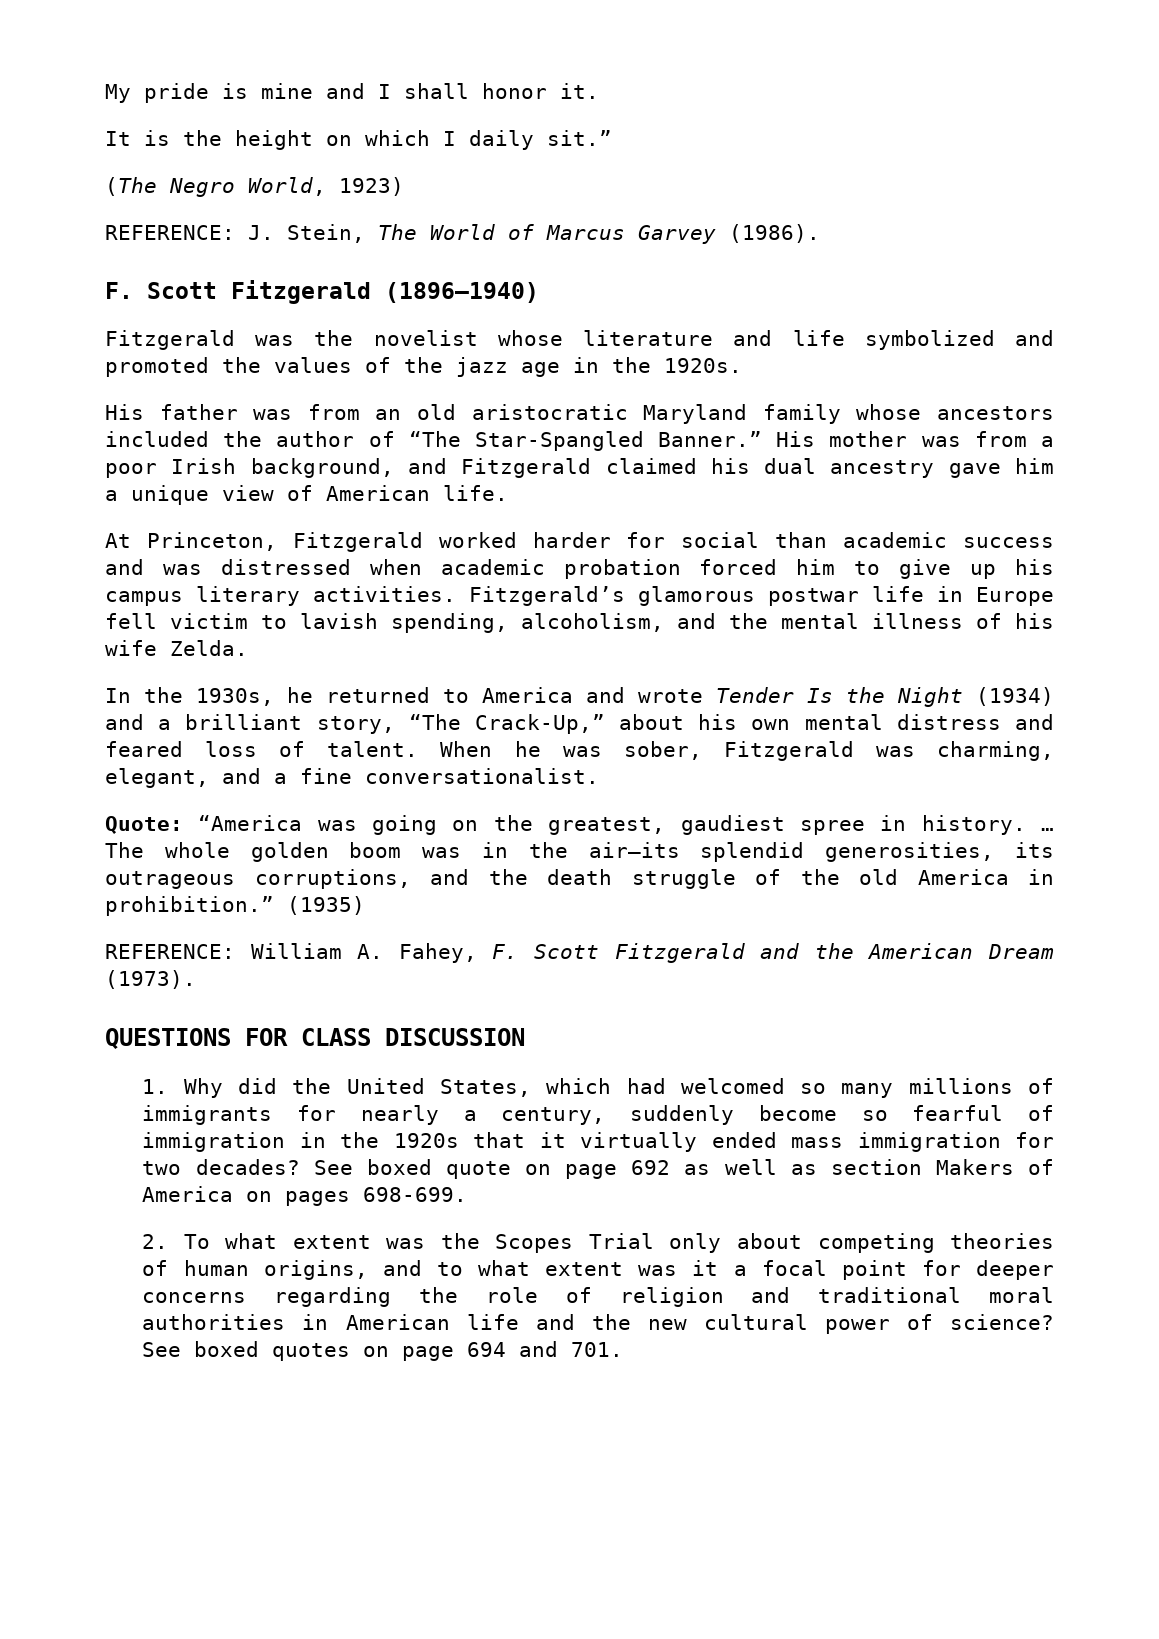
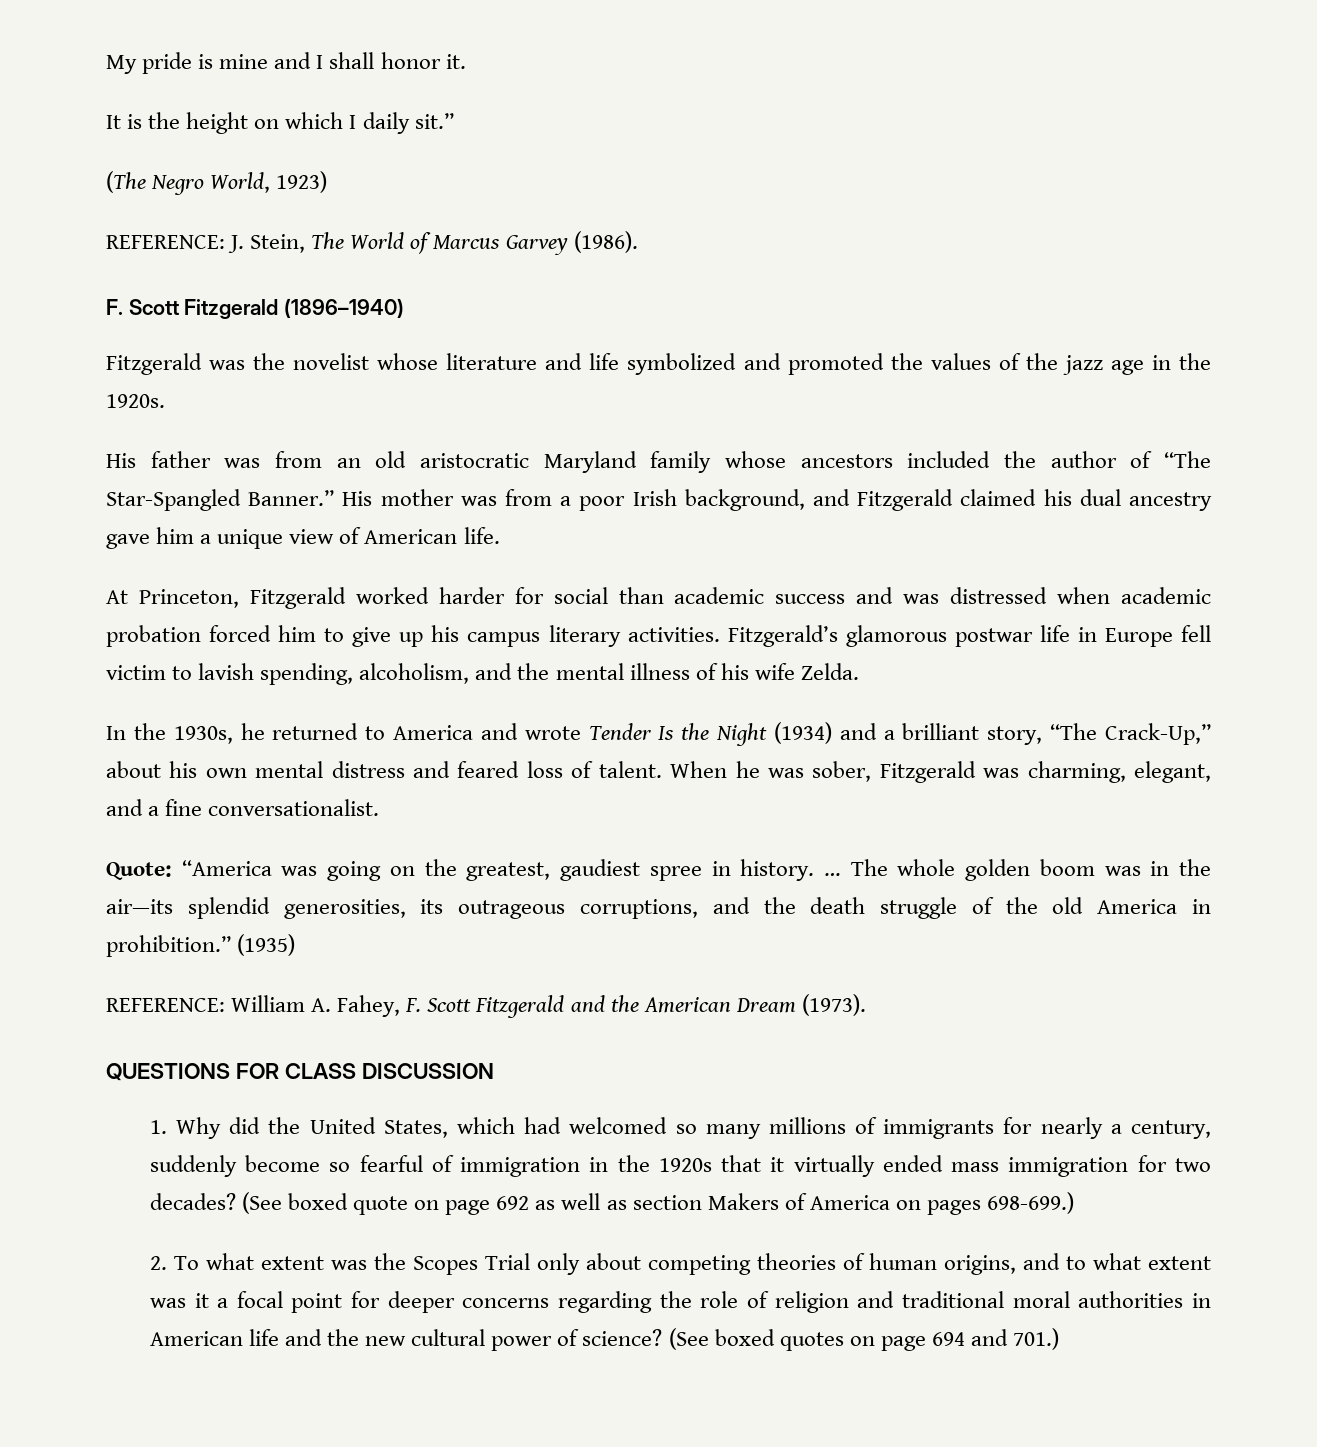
[313,1160,353,1175] See -> [241,1192,282,1214] (See
[363,1187,468,1202] 698-699. -> [987,1192,1075,1214] 698-699.)
[142,1342,182,1357] See -> [668,1328,709,1350] (See
[571,1342,624,1357] 701. -> [1013,1328,1060,1350] 701.)

